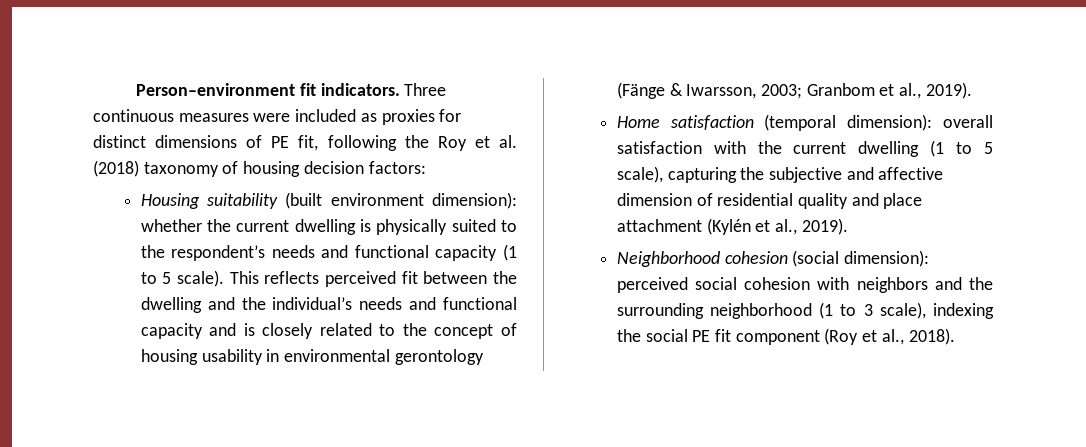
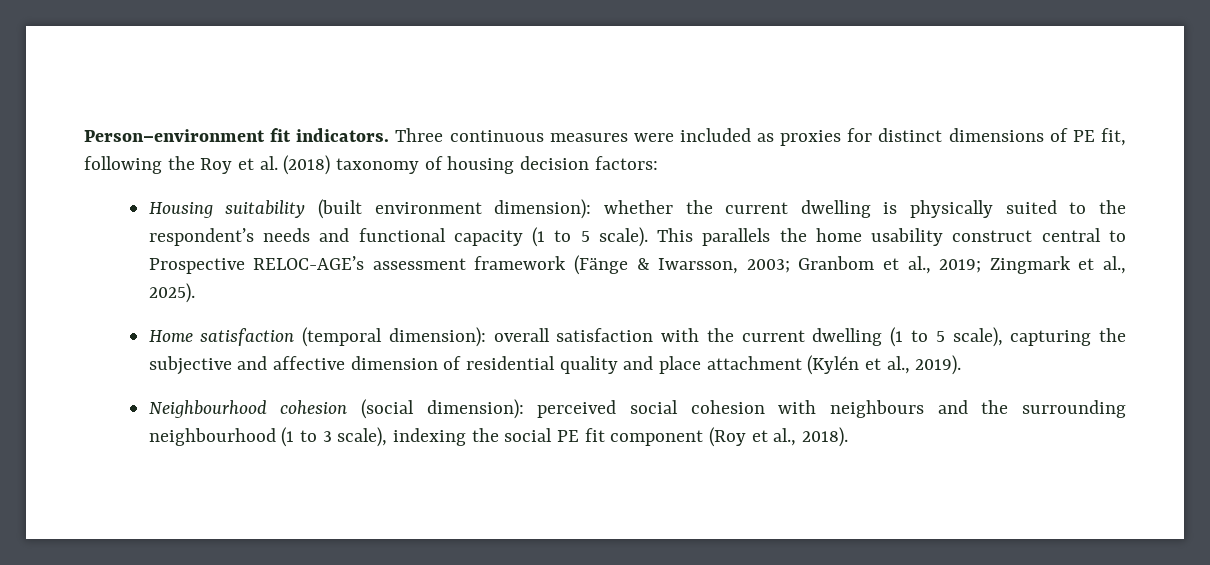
[264,271,517,287] [140,297,517,313] [140,323,517,339] [140,349,484,365] reflects perceived fit between the dwelling and the individual’s needs and functional capacity and is closely related to the concept of housing usability in environmental gerontology -> [702,228,1126,246] [148,256,567,274] parallels the home usability construct central to Prospective RELOC-AGE’s assessment framework
[925,82,972,99] 2019). -> [939,256,1127,274] [148,283,195,303] 2019; Zingmark et al., 2025).
[616,251,720,267] Neighborhood -> [148,400,267,418] Neighbourhood
[856,277,928,293] neighbors -> [830,400,925,418] neighbours
[710,303,813,319] neighborhood -> [148,428,276,446] neighbourhood

